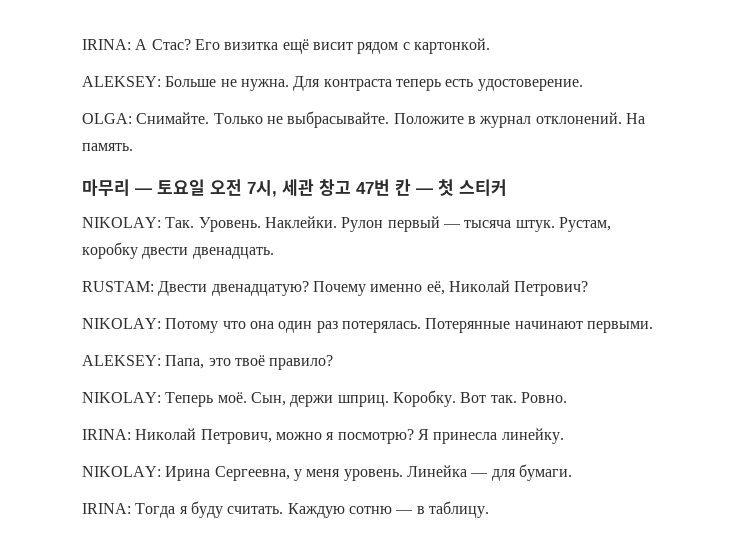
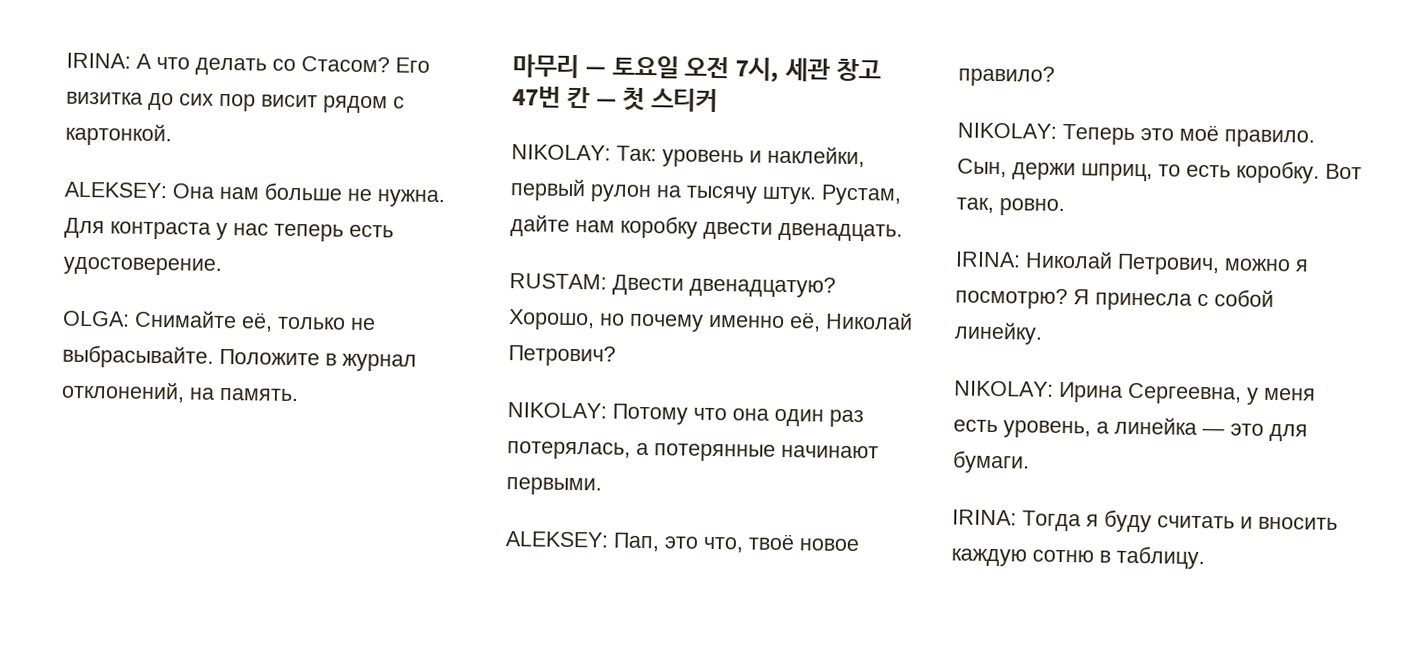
[151,39,309,54] Стас? Его визитка ещё -> [156,56,430,76] [66,91,256,112] что делать со Стасом? Его визитка до сих пор
[165,76,217,87] Больше -> [172,182,343,201] Она нам больше
(392, 85) none -> [216,222,269,241] у нас
[136,112,263,124] Снимайте. Только -> [134,309,346,332] Снимайте её, только
[535,112,645,124] отклонений. На -> [61,380,215,403] отклонений, на
[165,216,611,232] Так. Уровень. Наклейки. Рулон первый — тысяча штук. Рустам, -> [616,145,865,168] [510,178,902,206] [510,214,615,237] Так: уровень и наклейки, первый рулон на тысячу штук. Рустам, дайте нам
[312,281,366,296] Почему -> [508,309,704,332] Хорошо, но почему
[341,318,511,333] потерялась. Потерянные -> [507,441,776,462] потерялась, а потерянные
[165,355,334,370] [82,390,567,407] Папа, это твоё правило? // NIKOLAY: Теперь моё. Сын, держи шприц. Коробку. Вот так. Ровно. -> [613,532,859,553] [958,65,1055,87] [957,122,1315,148] [957,158,1362,184] [956,197,1065,217] Пап, это что, твоё новое правило? // NIKOLAY: Теперь это моё правило. Сын, держи шприц, то есть коробку. Вот так, ровно.
(498, 438) none -> [1197,289,1274,308] с собой
[343,465,489,481] уровень. Линейка — -> [953,416,1264,439] есть уровень, а линейка — это
[227,503,414,518] считать. Каждую сотню — -> [1157,515,1338,530] [951,548,1094,567] считать и вносить каждую сотню

